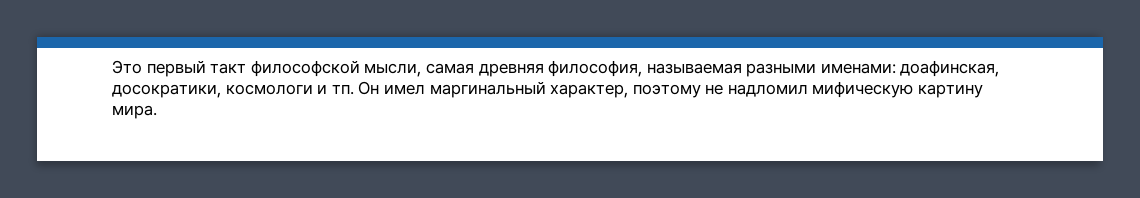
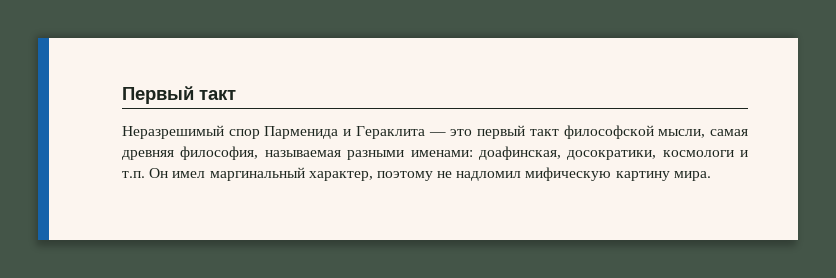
[112,60,142,74] Это -> [122,86,236,104] [122,125,473,139] Первый такт // Неразрешимый спор Парменида и Гераклита — это
[331,85,354,95] тп. -> [122,171,145,178] т.п.

